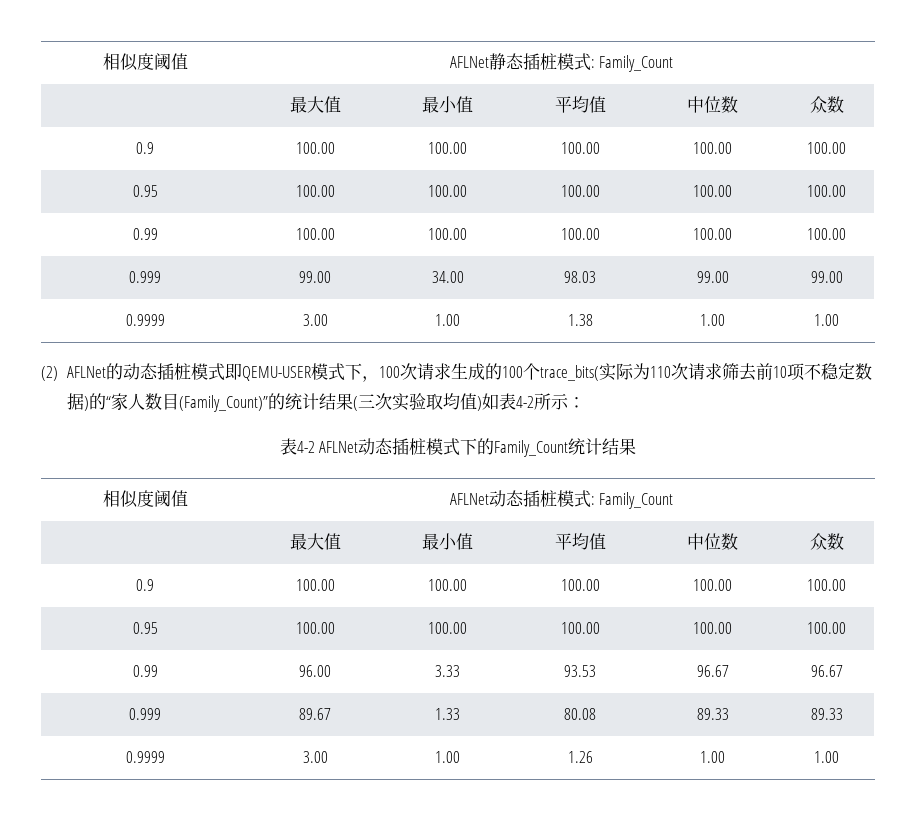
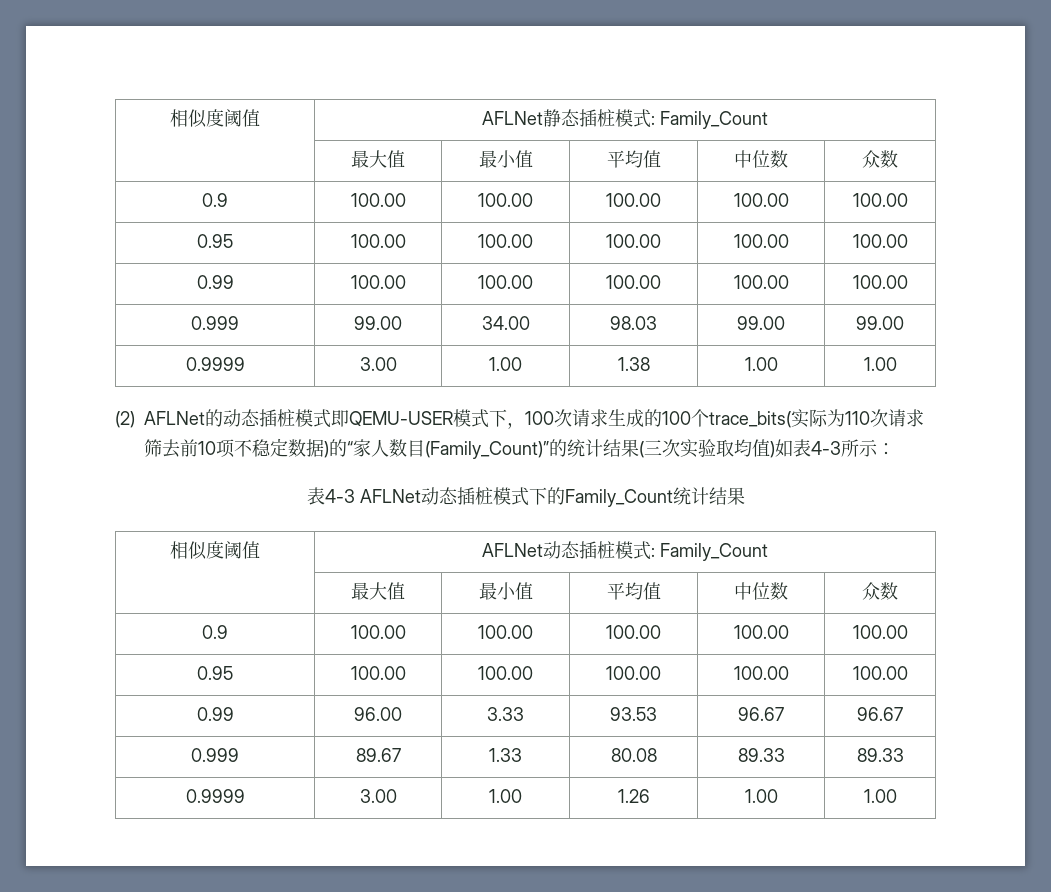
[515,396,534,408] 4-2 -> [811,441,841,455] 4-3
[296,441,315,453] 4-2 -> [324,489,355,503] 4-3

